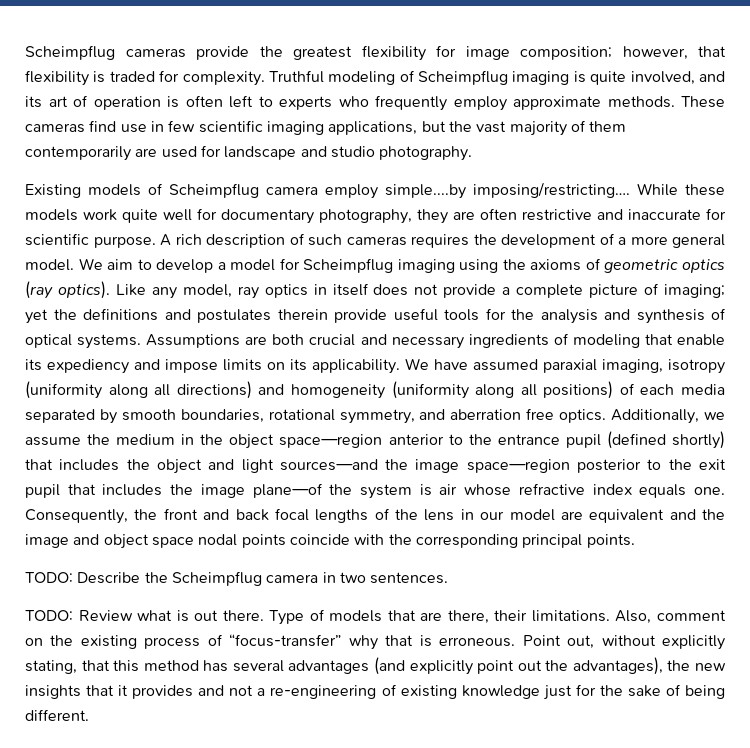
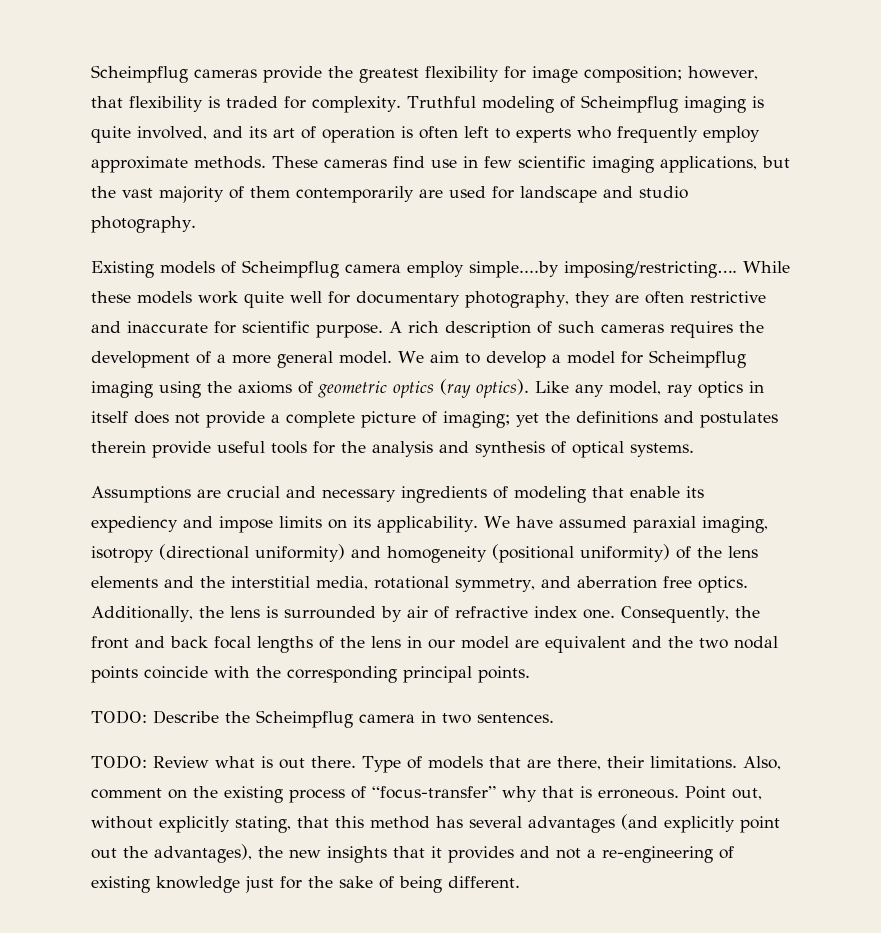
(142, 341) none -> (694, 450) //
[272,334,305,345] both -> (221, 493) none
[25,381,726,399] [25,409,264,424] (uniformity along all directions) and homogeneity (uniformity along all positions) of each media separated by smooth boundaries, -> [159,544,758,563] [91,576,368,590] (directional uniformity) and homogeneity (positional uniformity) of the lens elements and the interstitial media,
[704,412,725,420] [25,431,726,449] [25,459,726,474] [25,483,512,499] we assume the medium in the object space—region anterior to the entrance pupil (defined shortly) that includes the object and light sources—and the image space—region posterior to the exit pupil that includes the image plane—of the system is air whose -> [198,606,449,622] the lens is surrounded by air of
[639,484,687,498] equals -> (577, 612) none
[25,534,194,549] image and object space -> [699,638,728,649] two

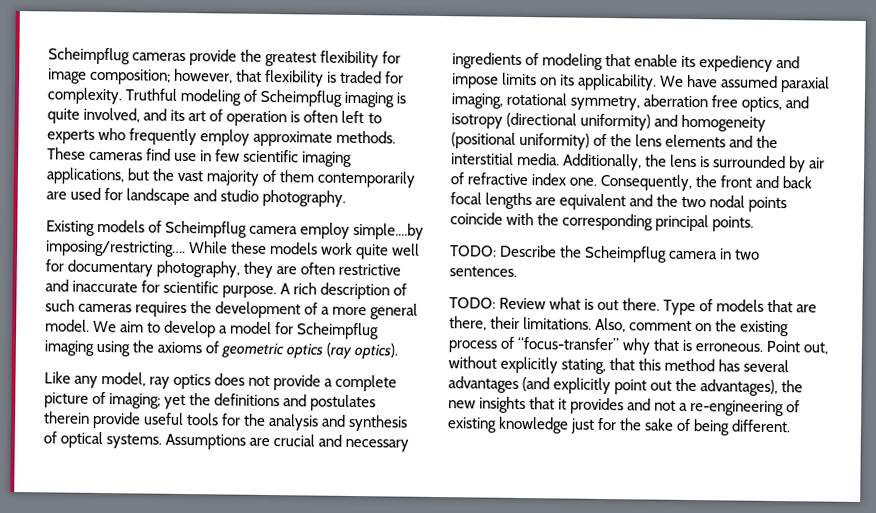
(529, 388) none -> (399, 351) //
[749,381,764,393] [91,411,128,423] in itself -> (212, 381) none
(694, 450) // -> (163, 441) none
(768, 524) none -> [506,92,810,113] rotational symmetry, aberration free optics, and
[316,576,748,593] media, rotational symmetry, and aberration free optics. -> [517,152,561,166] media.
[319,636,509,649] of the lens in our model -> (533, 201) none

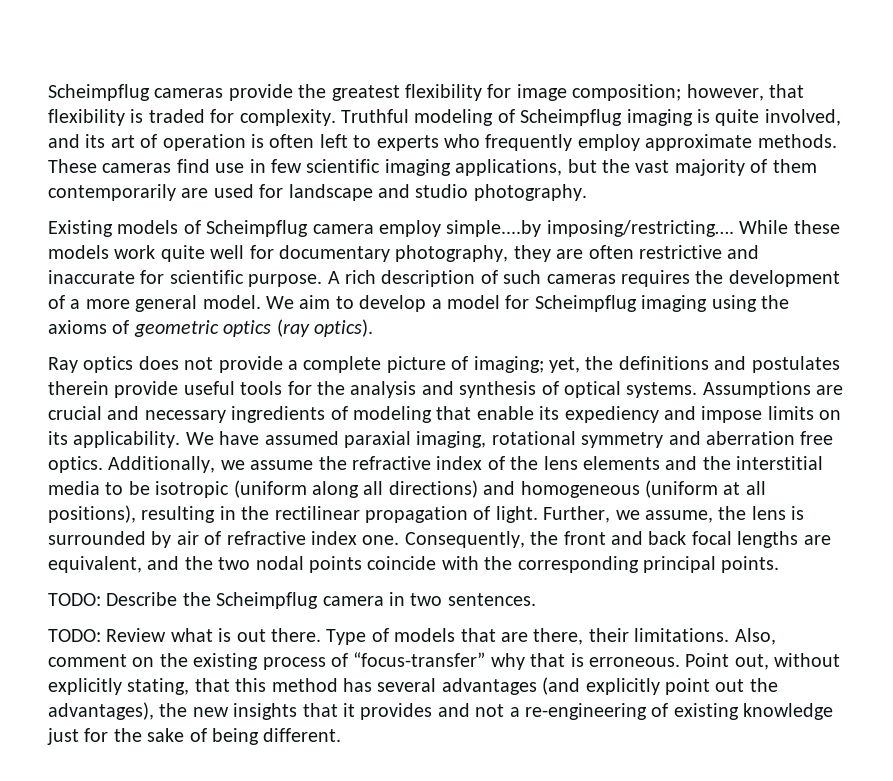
[44,371,171,389] Like any model, ray -> [48,357,78,373] Ray
[164,394,187,410] yet -> [549,357,580,373] yet,
[570,94,810,113] [451,112,767,132] [451,132,591,150] symmetry, aberration free optics, and isotropy (directional uniformity) and homogeneity (positional uniformity) -> [581,431,834,448] [48,456,483,473] symmetry and aberration free optics. Additionally, we assume the refractive index
[517,152,643,171] media. Additionally, -> [48,480,766,498] [48,505,713,523] media to be isotropic (uniform along all directions) and homogeneous (uniform at all positions), resulting in the rectilinear propagation of light. Further, we assume,
[559,193,627,211] equivalent -> [48,556,142,573] equivalent,

